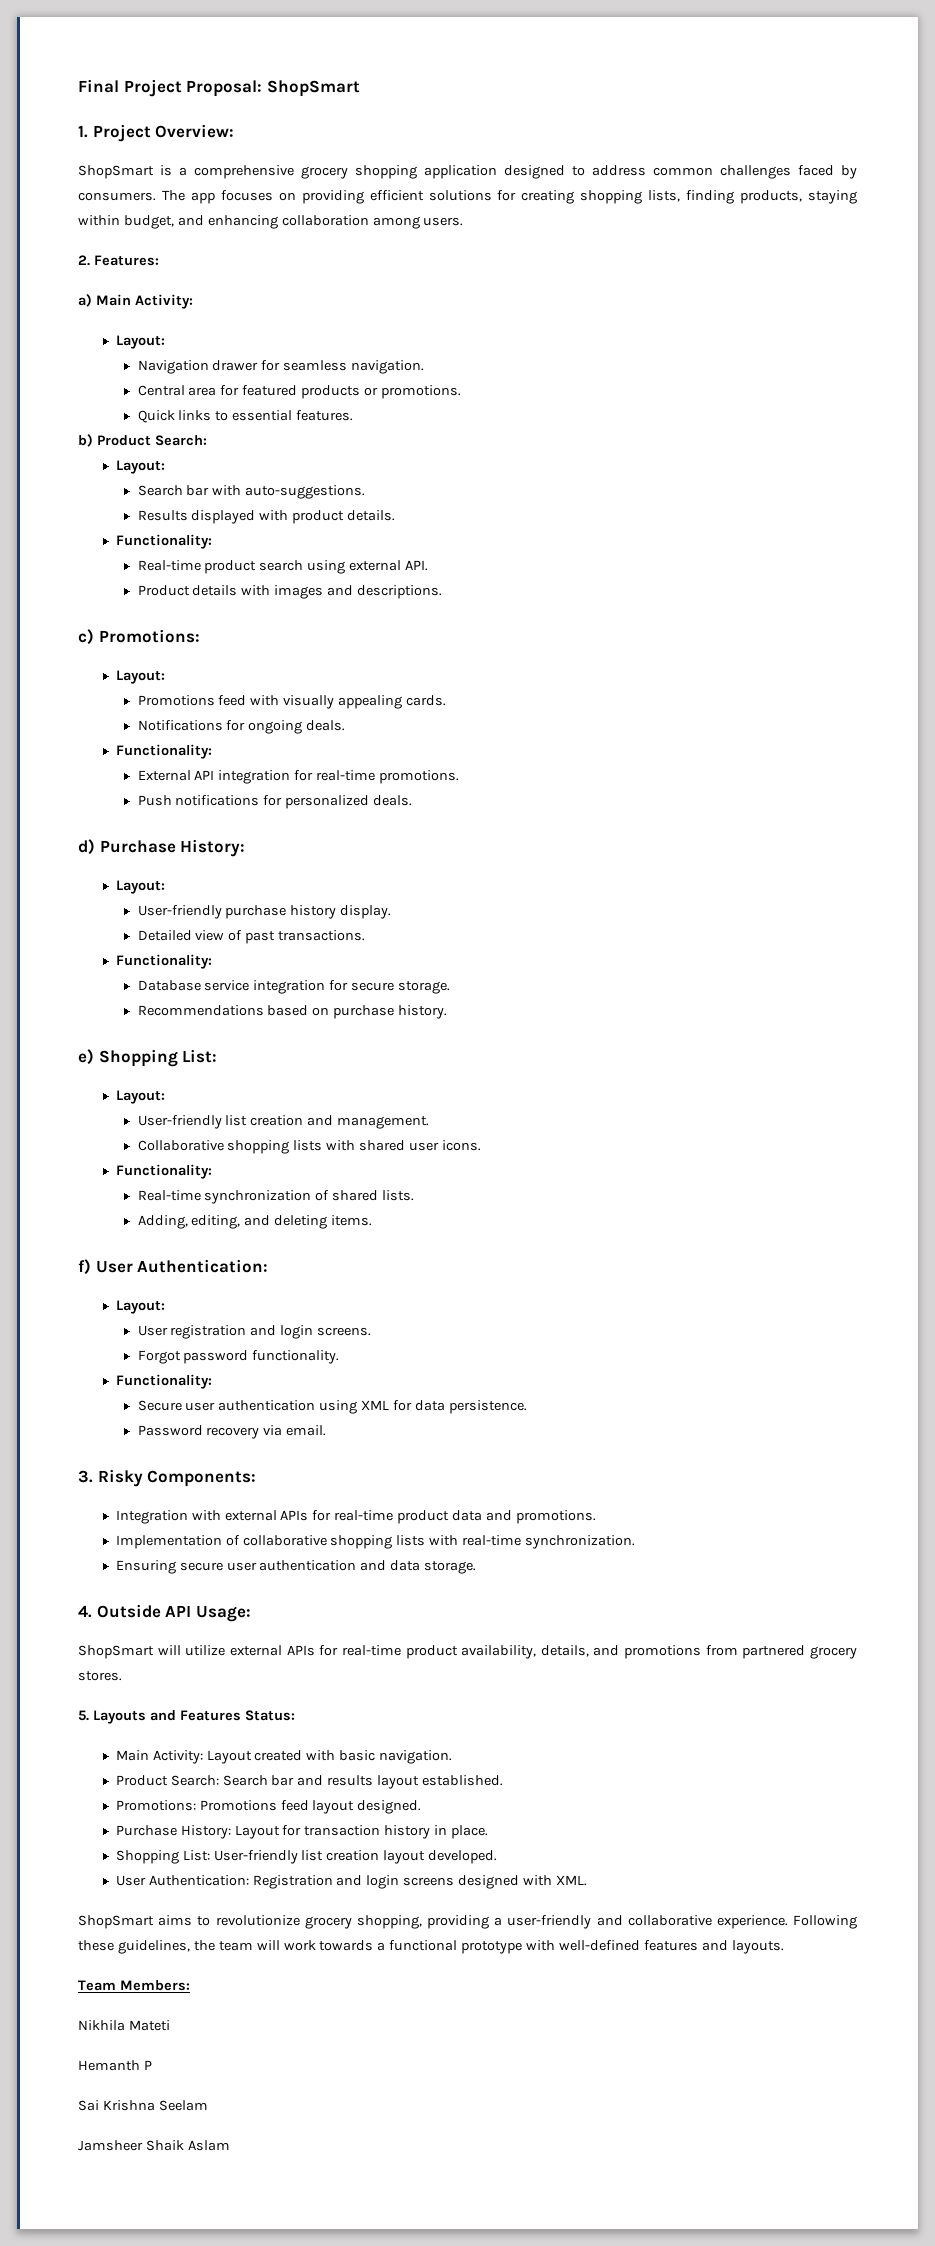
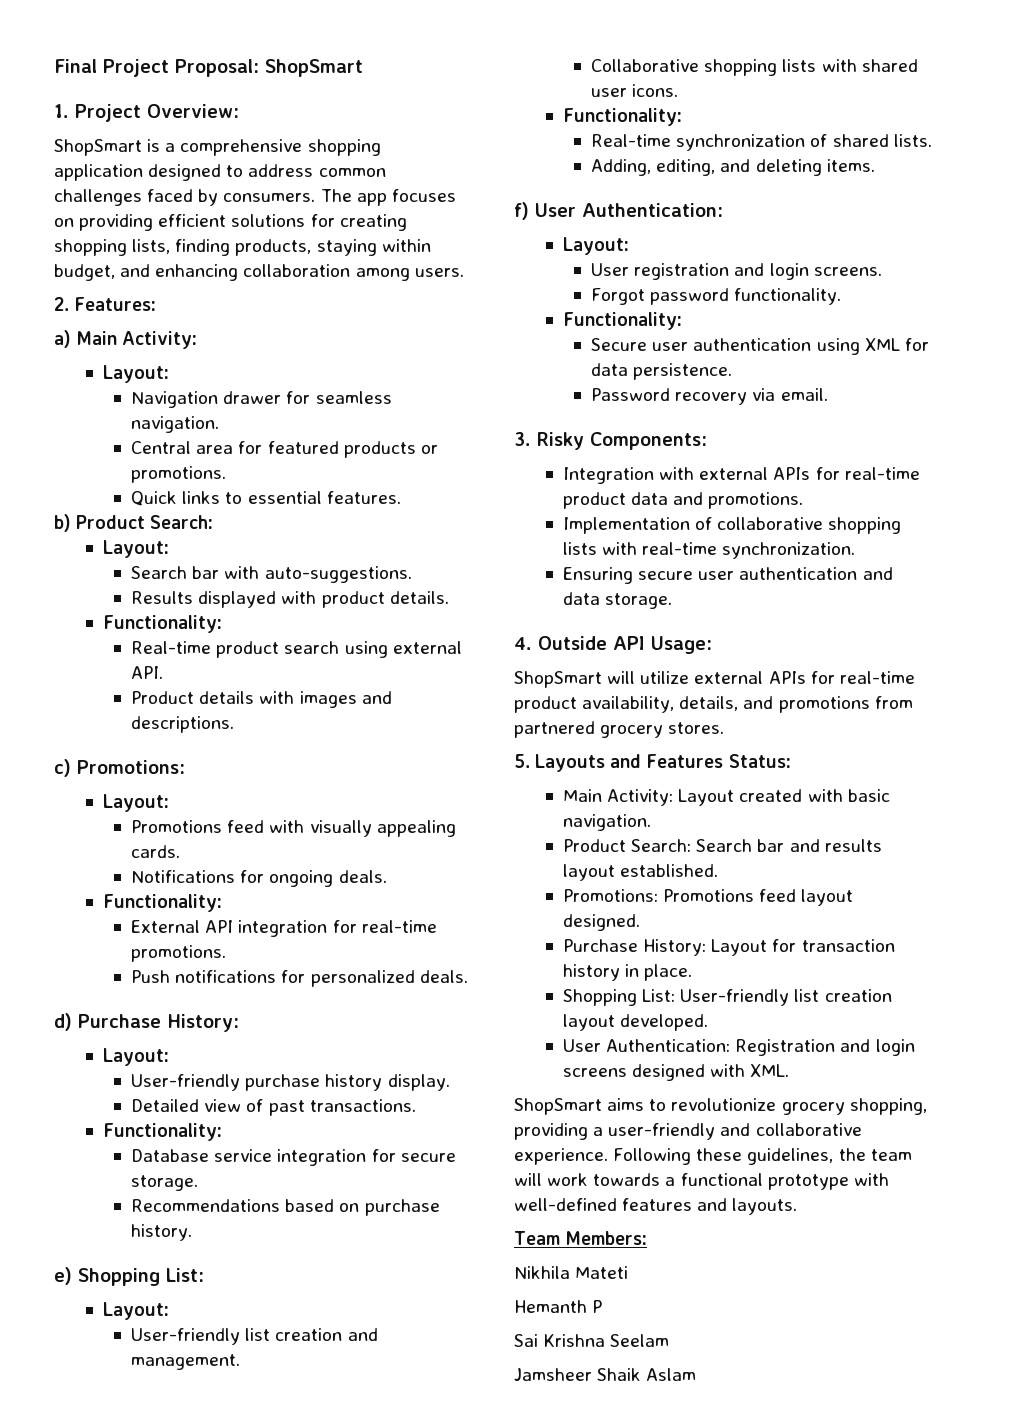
[301,166,348,179] grocery -> (303, 147) none

